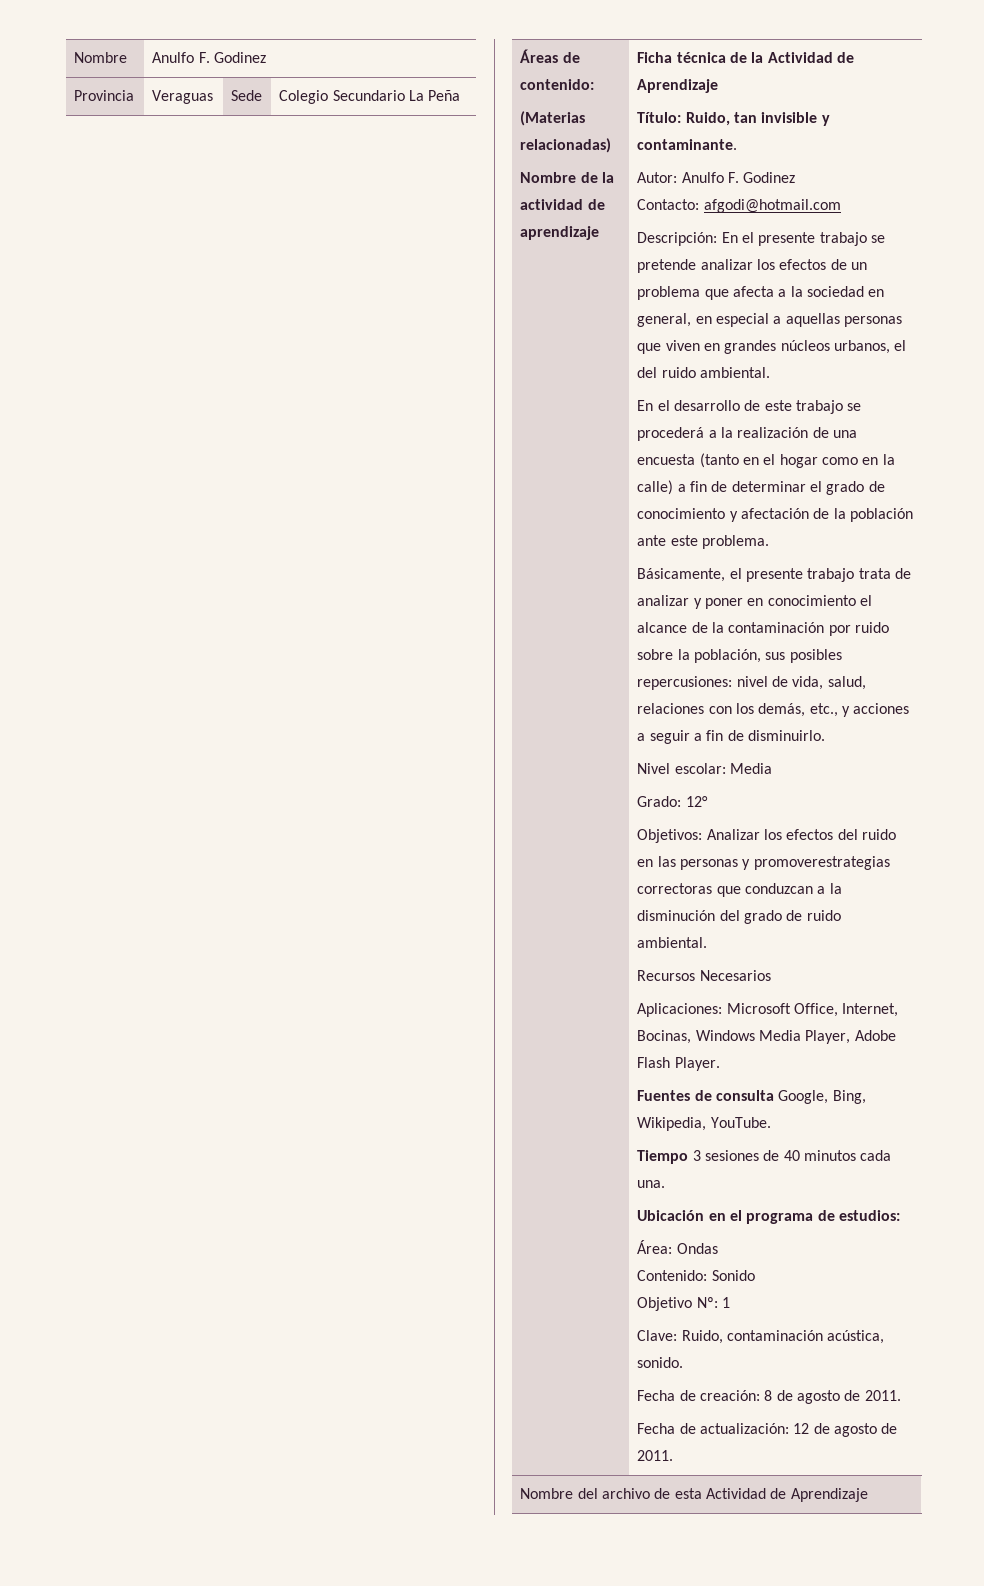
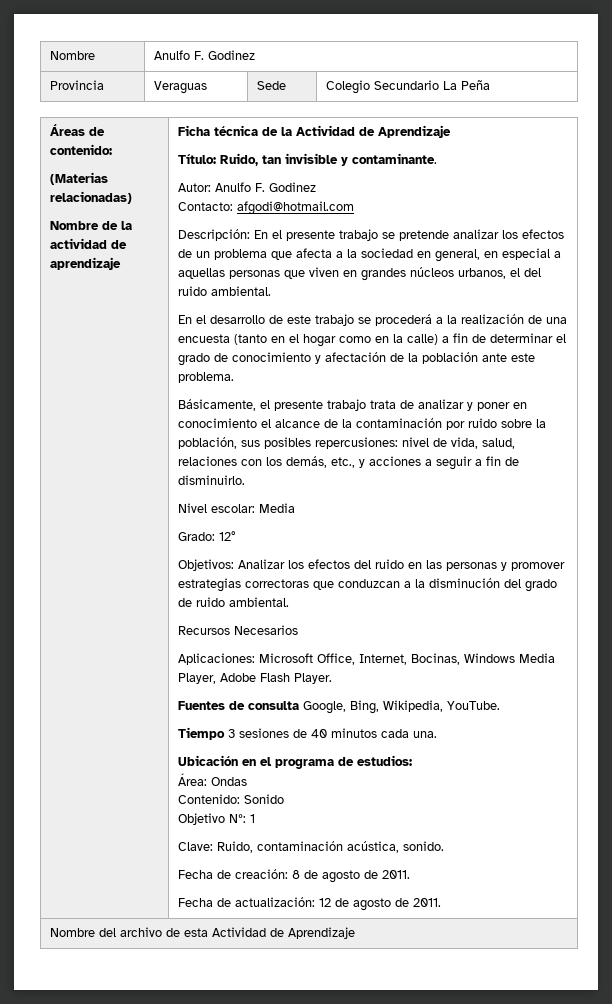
[753,856,890,870] promoverestrategias -> [510,562,565,571] [177,578,241,592] promover estrategias

